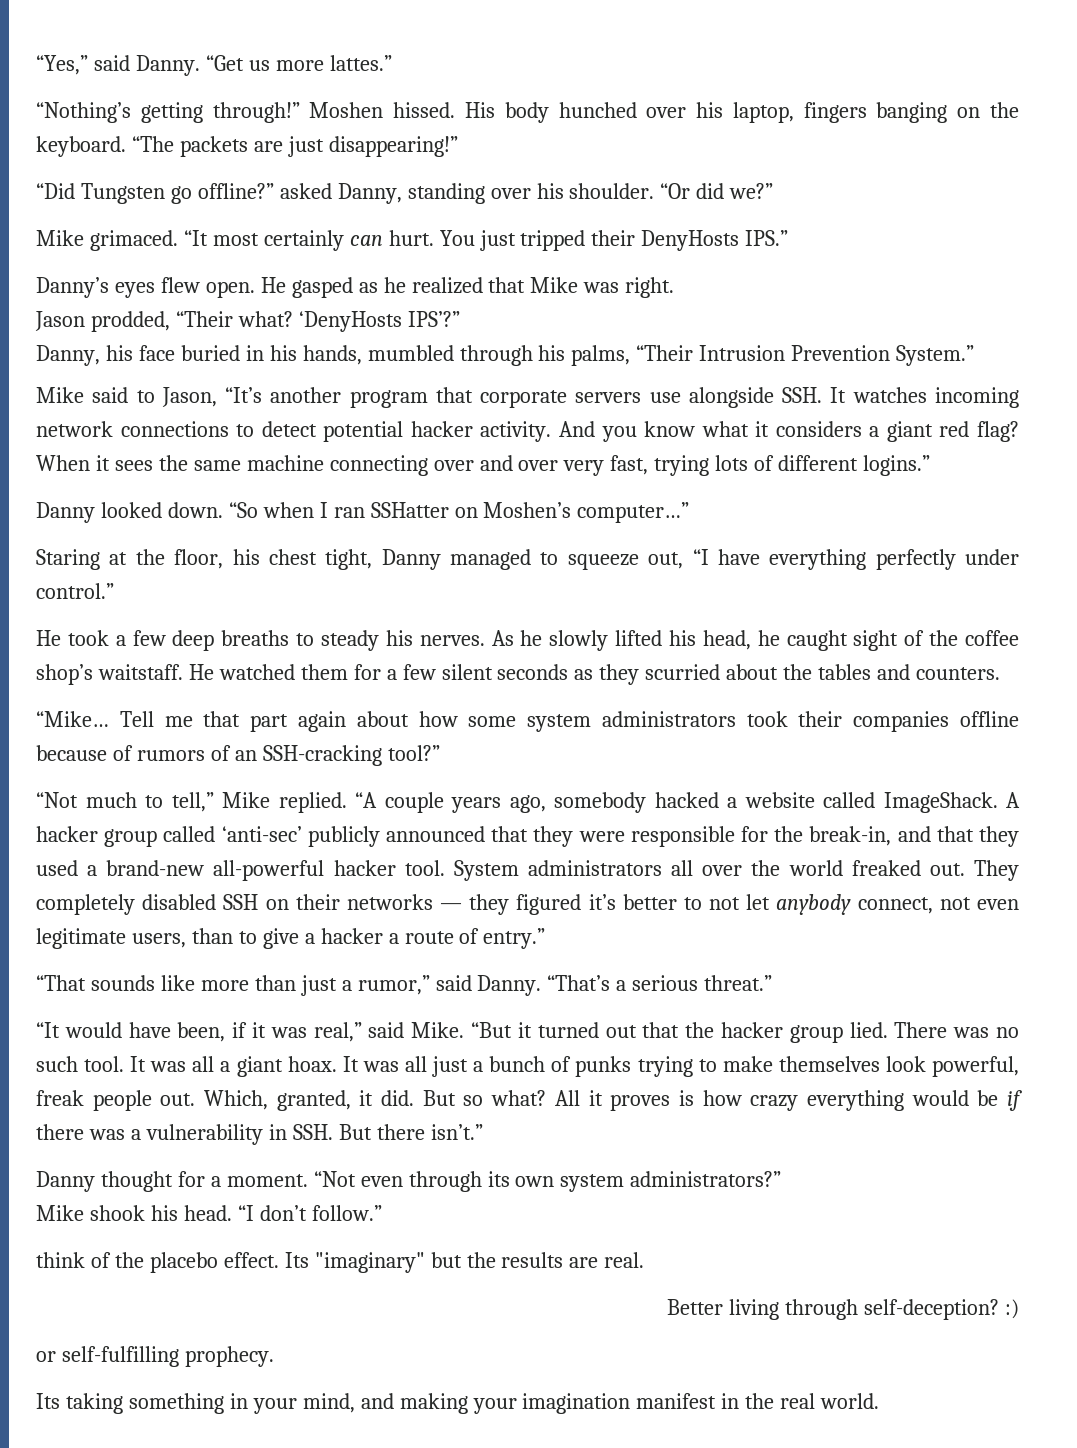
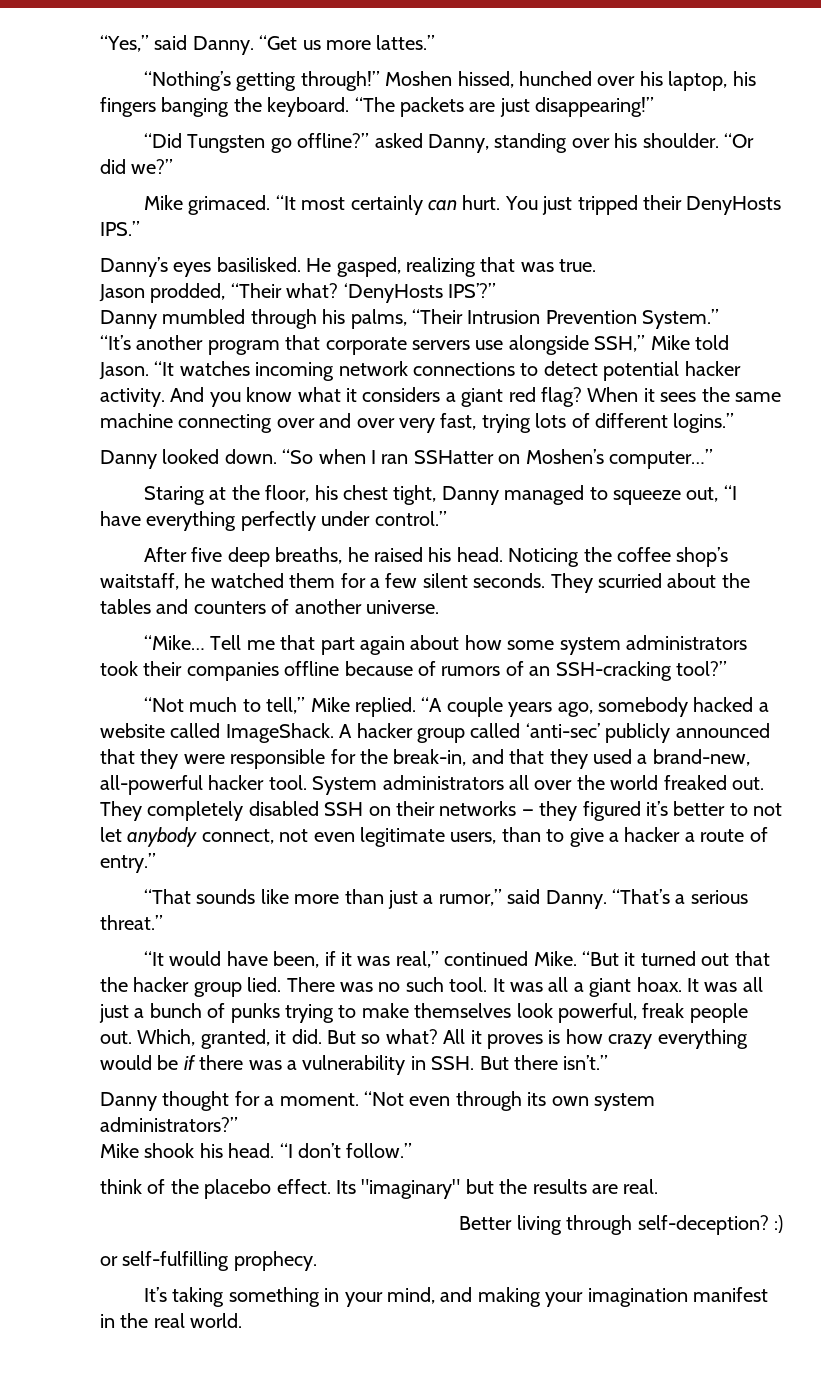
[393,102,549,123] hissed. His body -> [457,71,514,88] hissed,
(794, 112) none -> [732,71,756,86] his
[957,107,981,118] on -> (230, 107) none
[160,277,675,298] flew open. He gasped as he realized that Mike was right. -> [216,257,597,277] basilisked. He gasped, realizing that was true.
[36,345,362,366] Danny, his face buried in his hands, -> [100,310,157,329] Danny
[36,387,217,407] Mike said to Jason, -> (720, 319) none
[782,387,847,403] SSH. It -> [594,335,729,352] [99,361,175,380] SSH,” Mike told Jason. “It
[36,630,925,651] He took a few deep breaths to steady his nerves. As he slowly lifted his head, he caught sight of -> [144,547,580,567] After five deep breaths, he raised his head. Noticing
[97,664,214,680] waitstaff. He -> [100,573,206,590] waitstaff, he
[497,664,640,685] seconds as they -> [473,573,593,593] seconds. They
[915,667,1000,680] counters. -> [193,599,439,614] counters of another universe.
[106,860,205,876] brand-new -> [652,749,750,766] brand-new,
[368,1022,405,1038] said -> [444,951,529,966] continued
[36,1393,60,1409] Its -> [144,1287,168,1302] It’s

